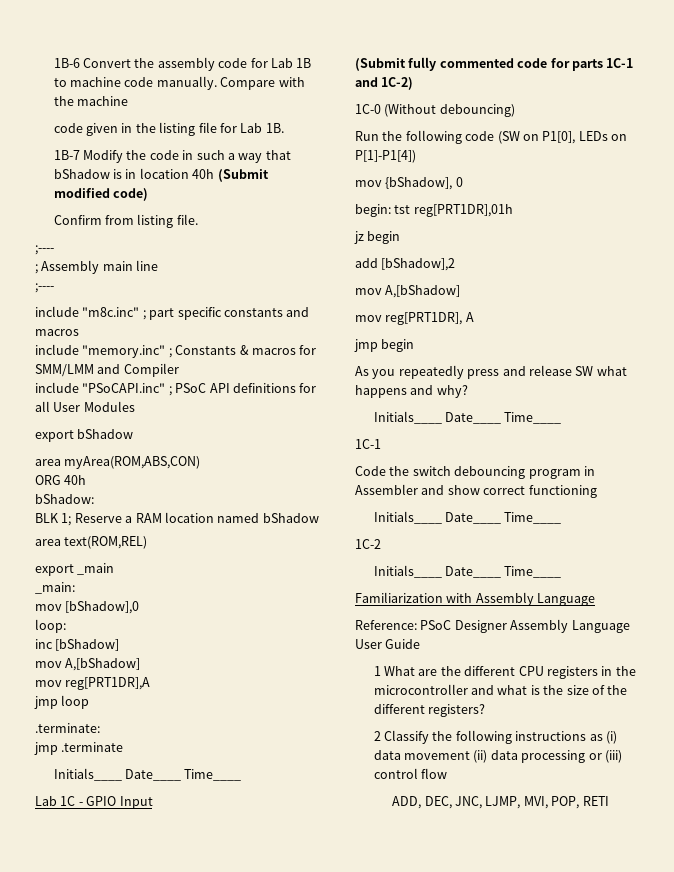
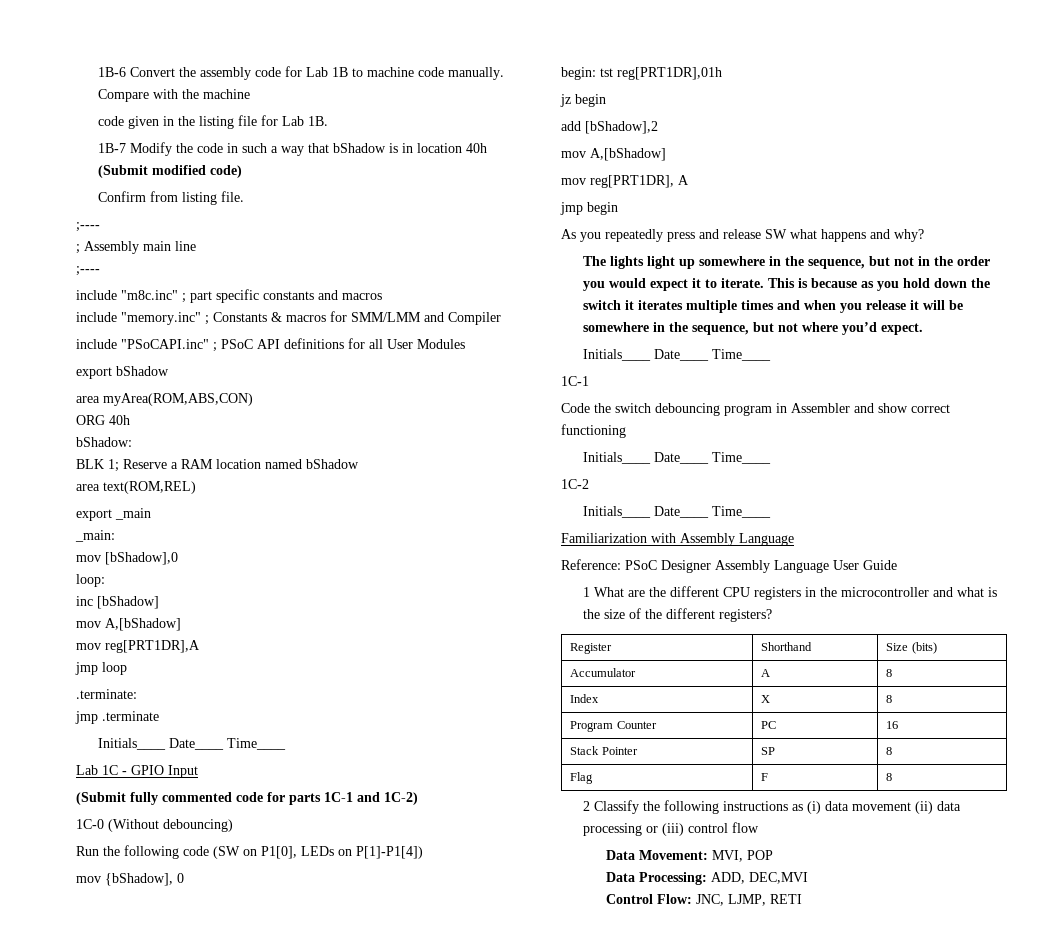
(468, 391) none -> [583,256,991,269] [583,278,991,291] [583,300,964,313] [583,322,924,335] // The lights light up somewhere in the sequence, but not in the order you would expect it to iterate. This is because as you hold down the switch it iterates multiple times and when you release it will be somewhere in the sequence, but not where you’d expect.
(486, 710) none -> [570,643,613,654] [761,642,813,651] [886,642,937,654] [570,668,637,677] [761,669,771,677] [886,669,893,677] [570,694,600,703] [761,695,771,703] [886,695,893,703] [570,721,657,732] [761,721,777,729] [886,721,899,729] [570,746,638,755] [761,747,776,755] [886,747,893,755] [570,772,594,784] [761,773,769,781] [886,773,893,781] // Register | Shorthand | Size (bits) // Accumulator | A | 8 // Index | X | 8 // Program Counter | PC | 16 // Stack Pointer | SP | 8 // Flag | F | 8
[392,796,580,809] ADD, DEC, JNC, LJMP, MVI, POP, -> [605,850,773,862] [605,872,808,885] [605,894,766,906] Data Movement: MVI, POP // Data Processing: ADD, DEC,MVI // Control Flow: JNC, LJMP,

